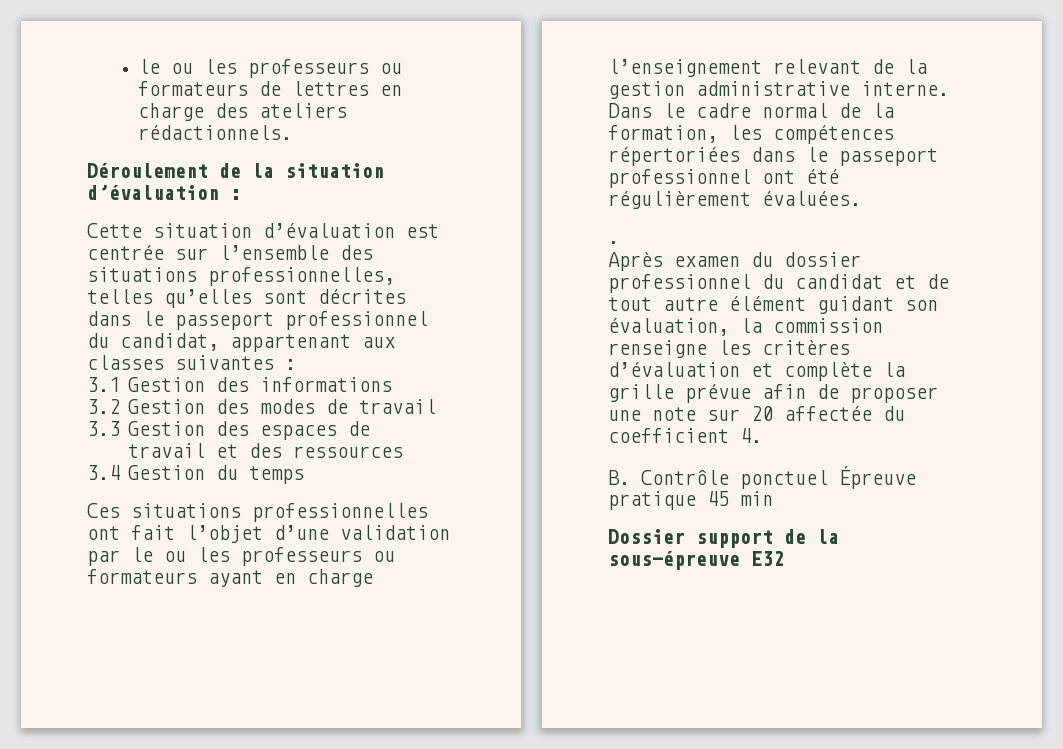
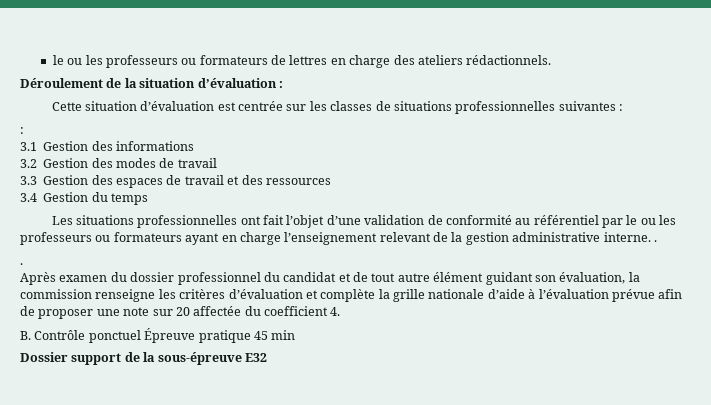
[219,245,373,260] [87,267,395,286] [87,289,406,308] [87,311,428,330] [87,333,395,352] [87,355,164,370] l’ensemble des situations professionnelles, telles qu’elles sont décrites dans le passeport professionnel du candidat, appartenant aux classes -> [309,101,556,114] les classes de situations professionnelles
(296, 364) none -> [20,127,24,134] // :
[87,503,120,518] Ces -> [51,216,73,225] Les
(450, 532) none -> [427,215,599,225] de conformité au référentiel
[608,103,894,118] [608,125,894,144] [608,147,938,166] [608,169,839,188] [608,191,861,209] Dans le cadre normal de la formation, les compétences répertoriées dans le passeport professionnel ont été régulièrement évaluées. -> [653,240,657,242] .
(674, 393) none -> [428,289,609,299] nationale d’aide à l’évaluation

